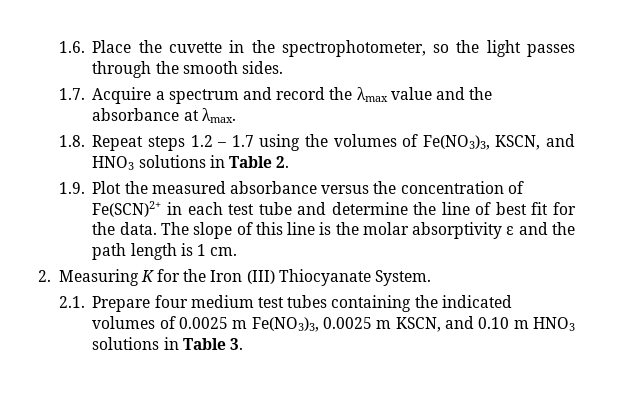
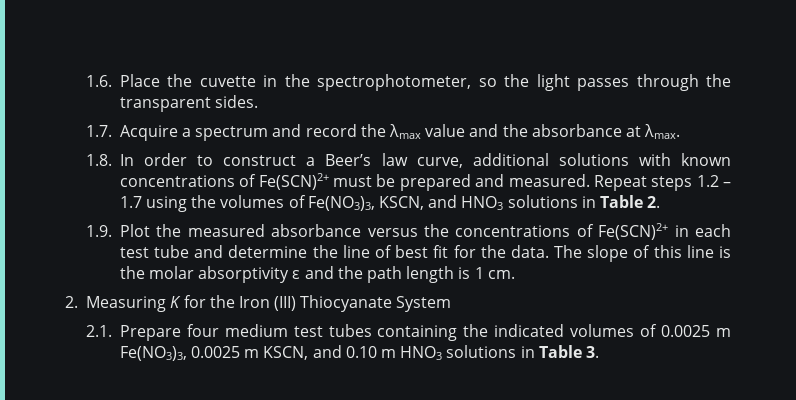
[182,61,238,74] smooth -> [119,97,211,112] transparent
(85, 141) none -> [119,153,731,168] [119,173,590,191] In order to construct a Beer’s law curve, additional solutions with known concentrations of Fe(SCN)2+ must be prepared and measured.
[400,181,504,194] concentration -> [455,225,571,237] concentrations
[375,270,432,286] System. -> [396,296,452,312] System

